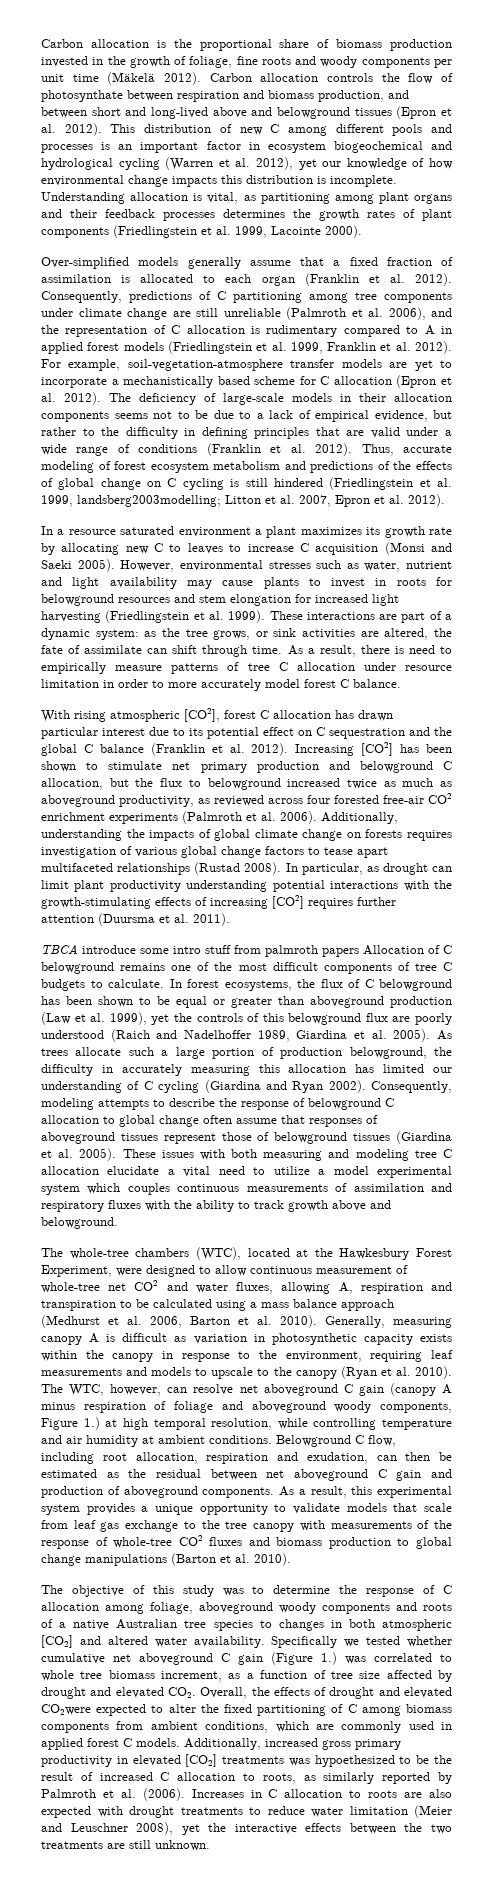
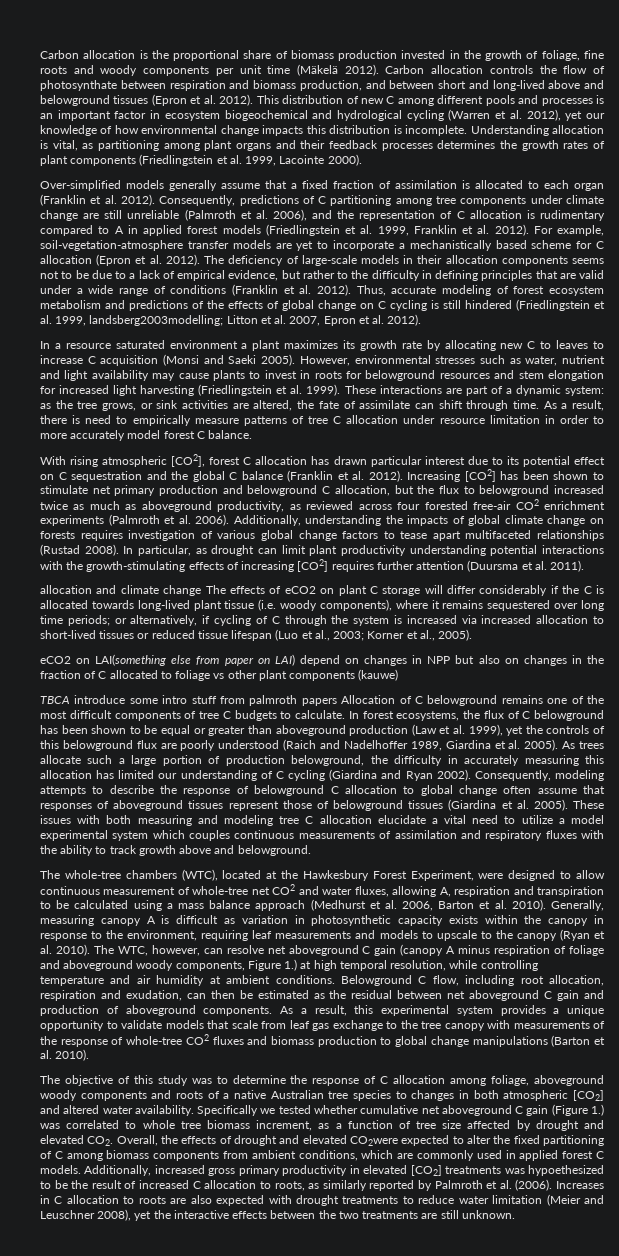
(230, 919) none -> [40,585,605,596] [40,599,604,611] [40,615,604,626] [40,629,473,641] [40,654,604,666] [40,669,399,681] // allocation and climate change The effects of eCO2 on plant C storage will differ considerably if the C is allocated towards long-lived plant tissue (i.e. woody components), where it remains sequestered over long time periods; or alternatively, if cycling of C through the system is increased via increased allocation to short-lived tissues or reduced tissue lifespan (Luo et al., 2003; Korner et al., 2005). // eCO2 on LAI(something else from paper on LAI) depend on changes in NPP but also on changes in the fraction of C allocated to foliage vs other plant components (kauwe)

